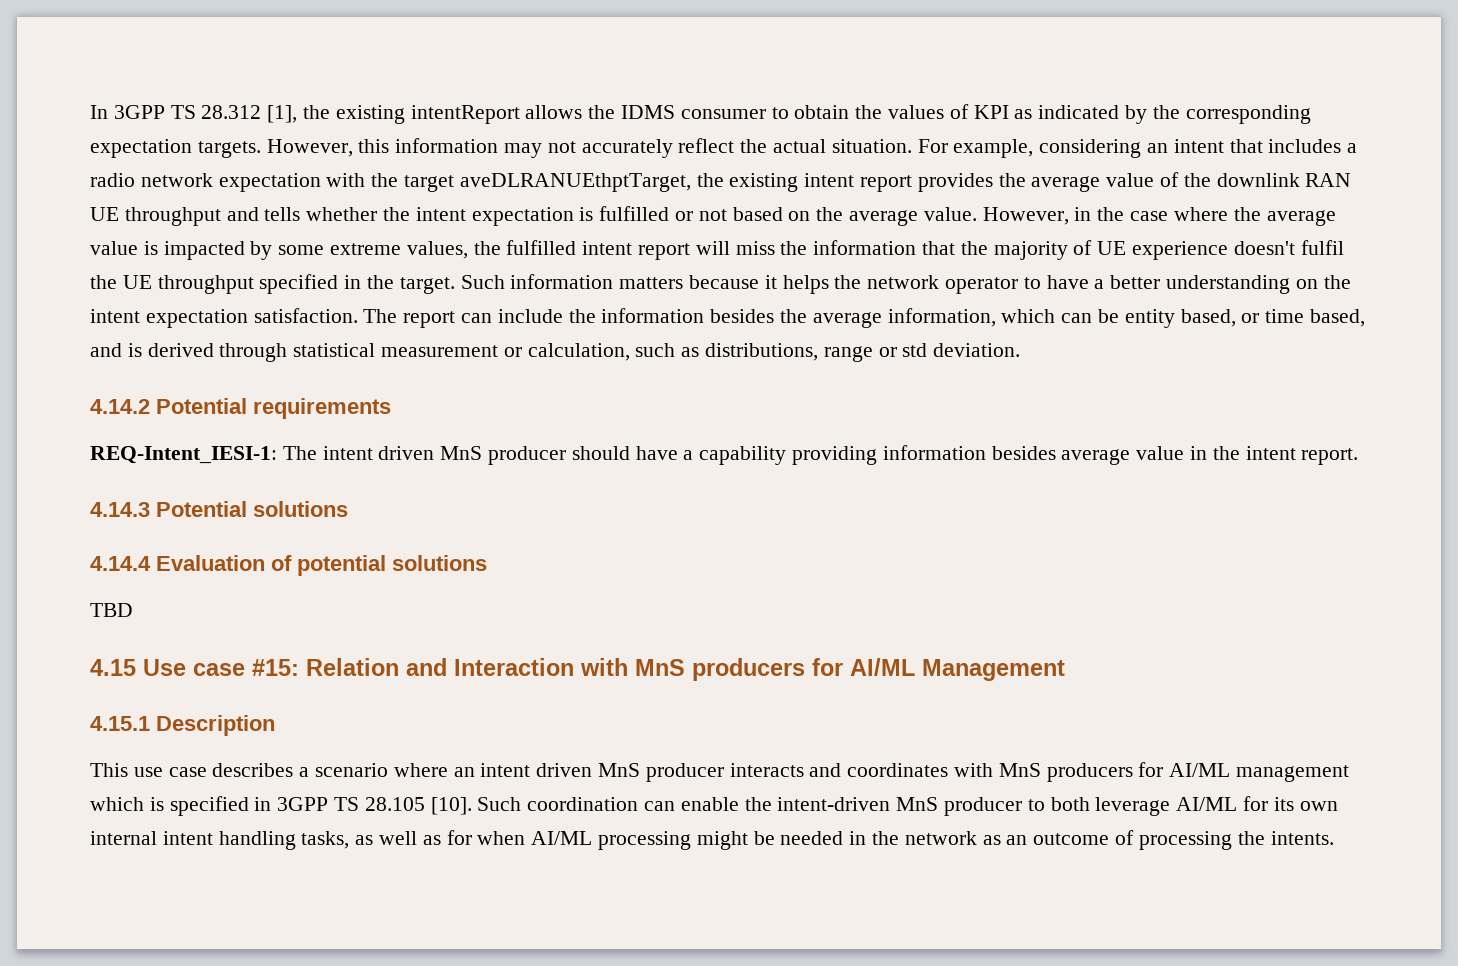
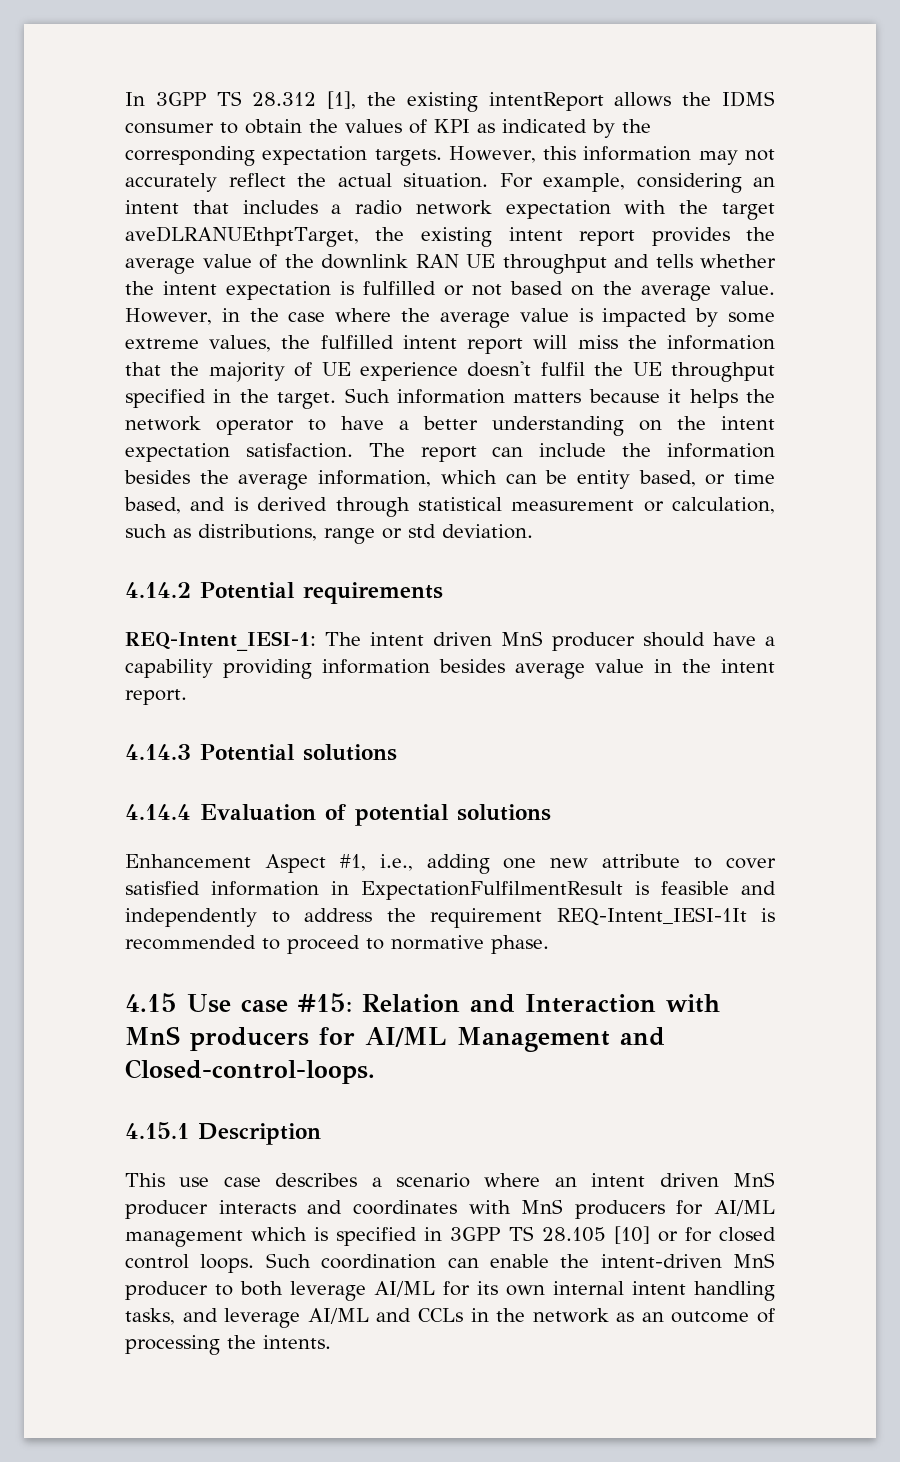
[90,603,133,617] TBD -> [125,854,777,874] [125,881,776,900] [125,907,775,928] [125,935,549,954] Enhancement Aspect #1, i.e., adding one new attribute to cover satisfied information in ExpectationFulfilmentResult is feasible and independently to address the requirement REQ-Intent_IESI-1It is recommended to proceed to normative phase.
(1065, 670) none -> [620,1027,665,1046] [125,1059,375,1084] and Closed-control-loops.
[430,797,472,815] [10]. -> [613,1226,776,1244] [125,1254,255,1273] [10] or for closed control loops.
[355,830,844,850] as well as for when AI/ML processing might be needed -> [182,1308,463,1328] and leverage AI/ML and CCLs

